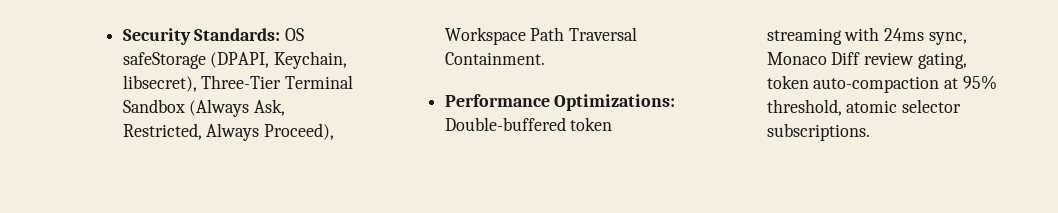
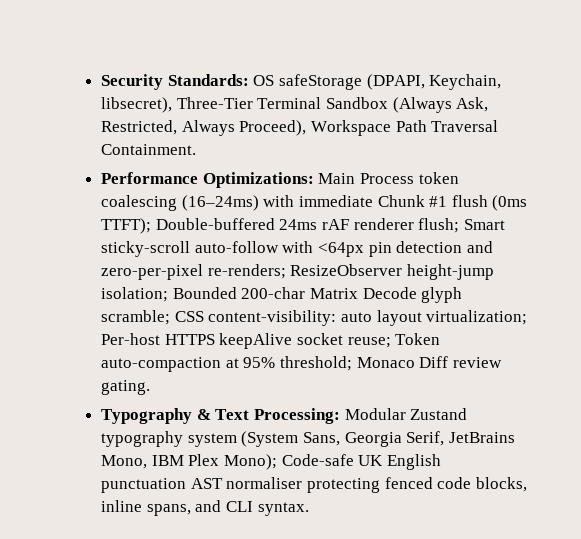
[444,117,613,131] [766,27,967,45] [766,52,967,69] [766,75,997,93] [766,99,962,116] [766,123,870,141] Double-buffered token streaming with 24ms sync, Monaco Diff review gating, token auto-compaction at 95% threshold, atomic selector subscriptions. -> [318,172,459,184] [101,195,528,211] [101,218,505,234] [101,241,493,257] [101,264,494,280] [101,287,463,303] [101,310,528,326] [101,333,441,349] [101,356,502,372] [101,380,151,395] [101,408,468,424] [101,431,515,447] [101,454,441,470] [101,477,527,493] [101,500,309,516] Main Process token coalescing (16–24ms) with immediate Chunk #1 flush (0ms TTFT); Double-buffered 24ms rAF renderer flush; Smart sticky-scroll auto-follow with <64px pin detection and zero-per-pixel re-renders; ResizeObserver height-jump isolation; Bounded 200-char Matrix Decode glyph scramble; CSS content-visibility: auto layout virtualization; Per-host HTTPS keepAlive socket reuse; Token auto-compaction at 95% threshold; Monaco Diff review gating. // Typography & Text Processing: Modular Zustand typography system (System Sans, Georgia Serif, JetBrains Mono, IBM Plex Mono); Code-safe UK English punctuation AST normaliser protecting fenced code blocks, inline spans, and CLI syntax.

